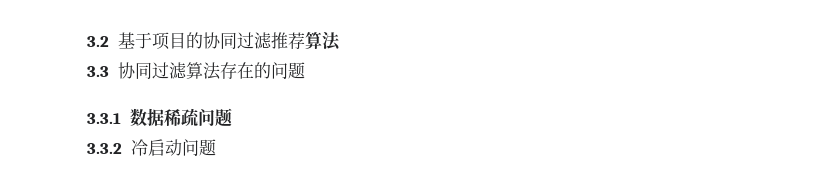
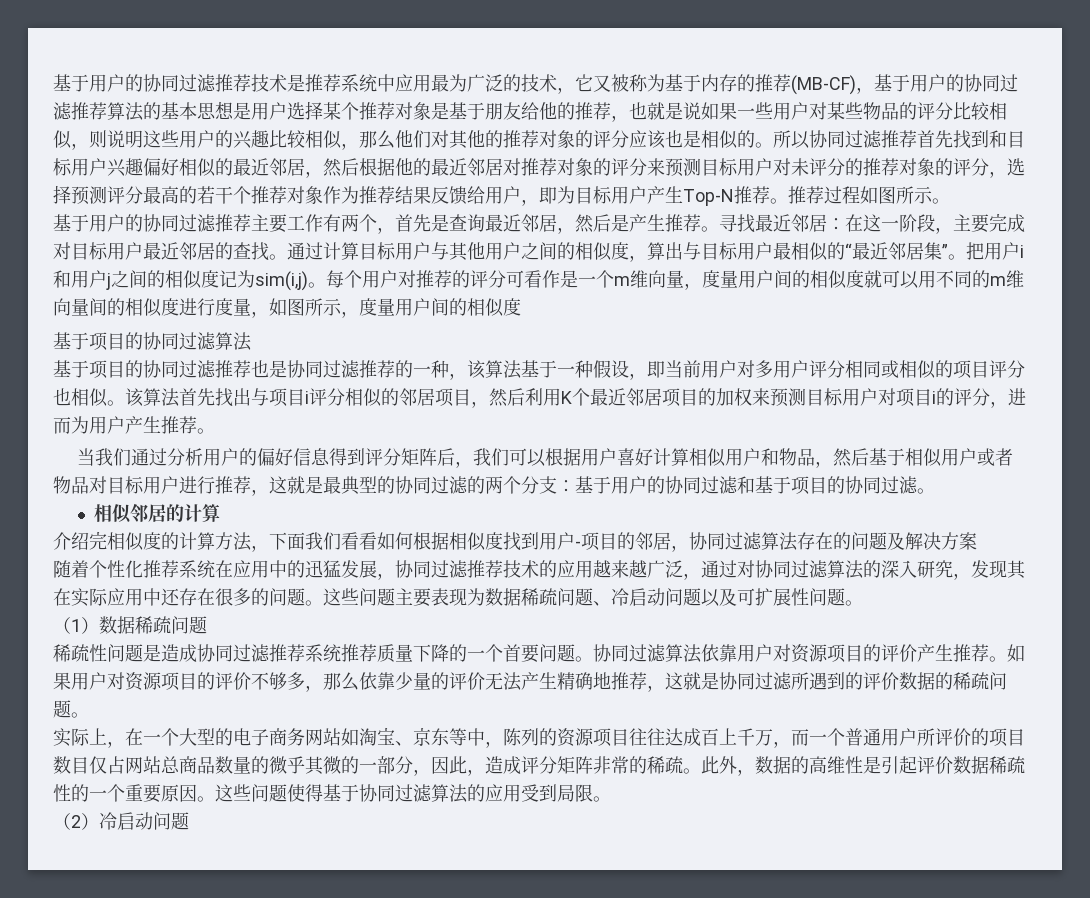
[87,36,109,47] 3.2 -> [53,74,1018,95] [53,101,1007,122] [53,130,1025,150] [53,158,1025,178] [53,185,950,206] [53,213,1025,234] [53,242,1024,262] [53,270,1024,291] [53,298,521,318] [53,332,252,351] 基于用户的协同过滤推荐技术是推荐系统中应用最为广泛的技术，它又被称为基于内存的推荐(MB-CF)，基于用户的协同过滤推荐算法的基本思想是用户选择某个推荐对象是基于朋友给他的推荐，也就是说如果一些用户对某些物品的评分比较相似，则说明这些用户的兴趣比较相似，那么他们对其他的推荐对象的评分应该也是相似的。所以协同过滤推荐首先找到和目标用户兴趣偏好相似的最近邻居，然后根据他的最近邻居对推荐对象的评分来预测目标用户对未评分的推荐对象的评分，选择预测评分最高的若干个推荐对象作为推荐结果反馈给用户，即为目标用户产生Top-N推荐。推荐过程如图所示。 // 基于用户的协同过滤推荐主要工作有两个，首先是查询最近邻居，然后是产生推荐。寻找最近邻居：在这一阶段，主要完成对目标用户最近邻居的查找。通过计算目标用户与其他用户之间的相似度，算出与目标用户最相似的“最近邻居集”。把用户i和用户j之间的相似度记为sim(i,j)。每个用户对推荐的评分可看作是一个m维向量，度量用户间的相似度就可以用不同的m维向量间的相似度进行度量，如图所示，度量用户间的相似度 // 基于项目的协同过滤算法 //
[304,31,341,51] [87,66,109,77] 算法 // 3.3 -> [251,360,1025,380] [53,388,1026,408] [53,416,215,434] [76,448,1013,468] [53,476,935,496] [93,503,220,523] [53,531,689,552] 也是协同过滤推荐的一种，该算法基于一种假设，即当前用户对多用户评分相同或相似的项目评分也相似。该算法首先找出与项目i评分相似的邻居项目，然后利用K个最近邻居项目的加权来预测目标用户对项目i的评分，进而为用户产生推荐。 // 当我们通过分析用户的偏好信息得到评分矩阵后，我们可以根据用户喜好计算相似用户和物品，然后基于相似用户或者物品对目标用户进行推荐，这就是最典型的协同过滤的两个分支：基于用户的协同过滤和基于项目的协同过滤。 // 相似邻居的计算 // 介绍完相似度的计算方法，下面我们看看如何根据相似度找到用户-项目的邻居，
[87,108,232,127] [87,143,122,154] // 3.3.1数据稀疏问题 // 3.3.2 -> [887,532,977,550] [53,560,1026,580] [53,588,863,607] [53,616,207,634] [53,644,1025,663] [53,672,1007,692] [53,700,89,718] [53,727,1025,748] [53,756,1026,776] [53,784,611,803] [53,813,99,830] 及解决方案 // 随着个性化推荐系统在应用中的迅猛发展，协同过滤推荐技术的应用越来越广泛，通过对协同过滤算法的深入研究，发现其在实际应用中还存在很多的问题。这些问题主要表现为数据稀疏问题、冷启动问题以及可扩展性问题。 // （1）数据稀疏问题 // 稀疏性问题是造成协同过滤推荐系统推荐质量下降的一个首要问题。协同过滤算法依靠用户对资源项目的评价产生推荐。如果用户对资源项目的评价不够多，那么依靠少量的评价无法产生精确地推荐，这就是协同过滤所遇到的评价数据的稀疏问题。 // 实际上，在一个大型的电子商务网站如淘宝、京东等中，陈列的资源项目往往达成百上千万，而一个普通用户所评价的项目数目仅占网站总商品数量的微乎其微的一部分，因此，造成评分矩阵非常的稀疏。此外，数据的高维性是引起评价数据稀疏性的一个重要原因。这些问题使得基于协同过滤算法的应用受到局限。 // （2）

